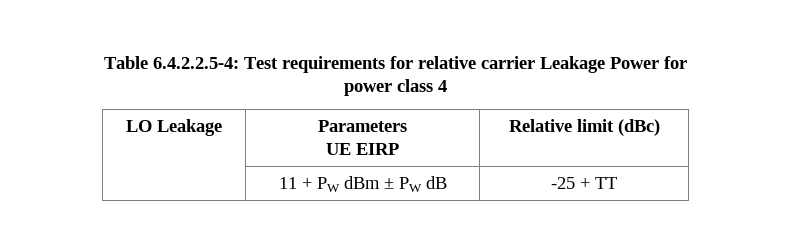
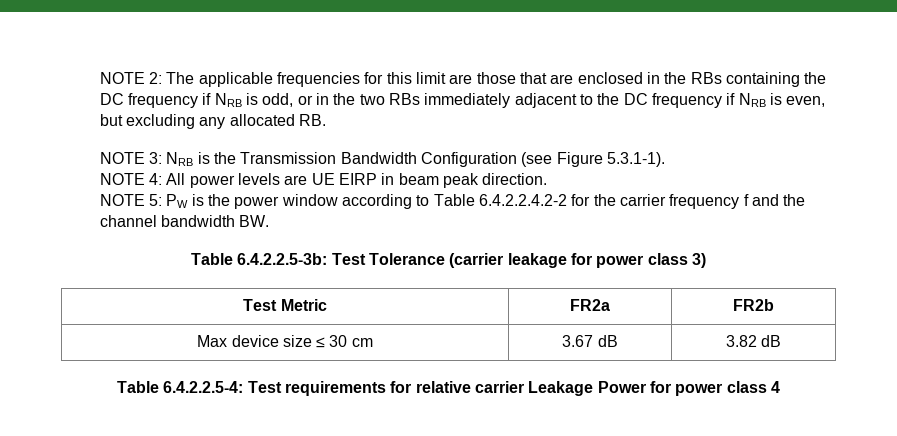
(104, 62) none -> [99,72,827,87] [99,93,826,108] [99,114,327,129] [99,152,665,167] [99,173,548,188] [99,194,806,209] [99,215,270,227] [191,253,706,268] [243,299,327,311] [570,299,610,311] [733,299,774,311] [197,335,373,348] [562,335,618,347] [725,335,782,347] NOTE 2: The applicable frequencies for this limit are those that are enclosed in the RBs containing the DC frequency if NRB is odd, or in the two RBs immediately adjacent to the DC frequency if NRB is even, but excluding any allocated RB. // NOTE 3: NRB is the Transmission Bandwidth Configuration (see Figure 5.3.1-1). // NOTE 4: All power levels are UE EIRP in beam peak direction. // NOTE 5: PW is the power window according to Table 6.4.2.2.4.2-2 for the carrier frequency f and the channel bandwidth BW. // Table 6.4.2.2.5-3b: Test Tolerance (carrier leakage for power class 3) // Test Metric | FR2a | FR2b // Max device size ≤ 30 cm | 3.67 dB | 3.82 dB //
[126,119,222,136] [318,120,407,132] [326,143,399,155] [508,119,660,136] [278,176,447,192] [551,177,617,189] // LO Leakage | Parameters // UE EIRP | Relative limit (dBc) // | 11 + PW dBm ± PW dB | -25 + TT -> (780, 387) none

